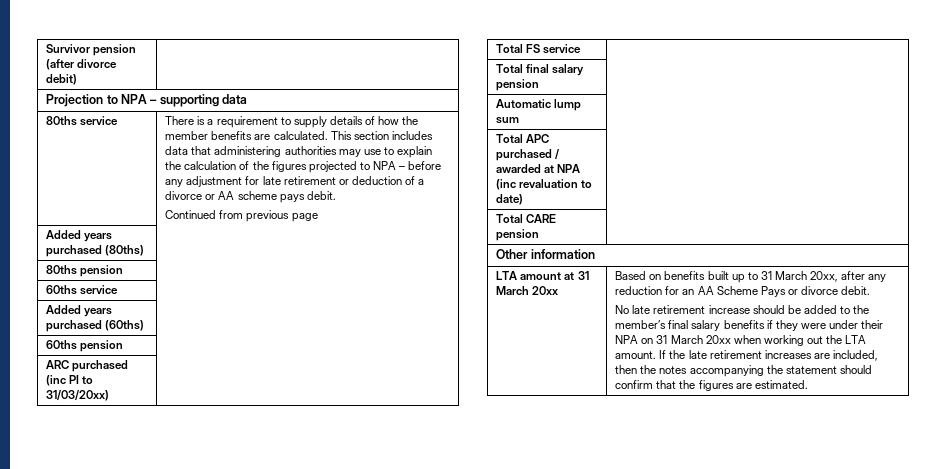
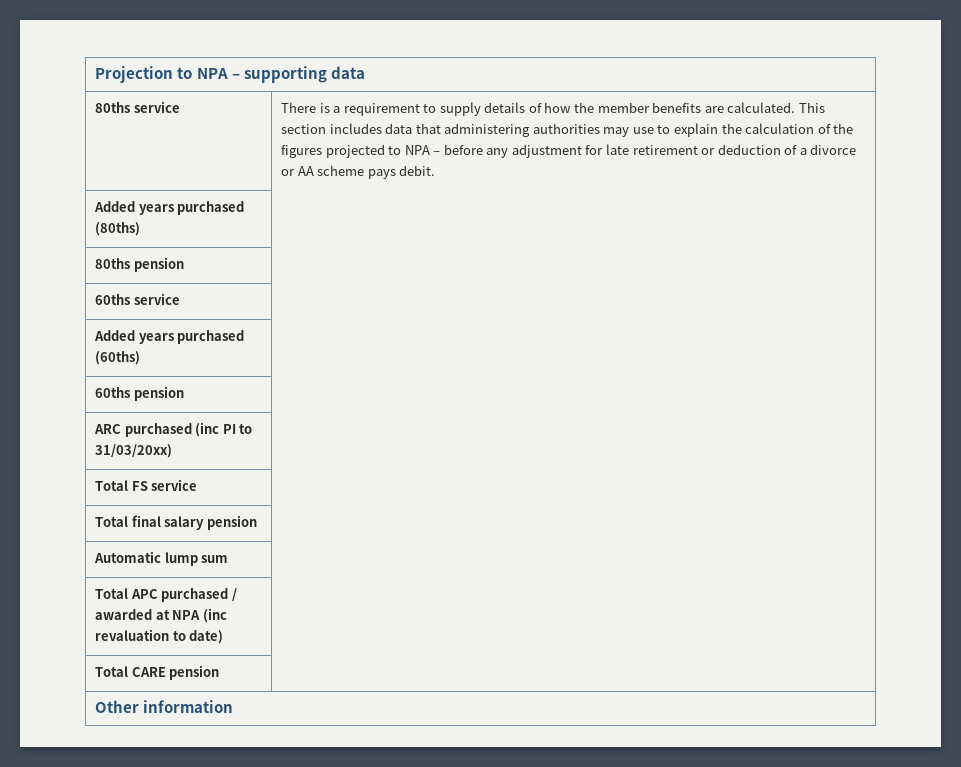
[46,44,137,56] [46,59,118,70] [46,74,78,85] Survivor pension (after divorce debit) | // -> (95, 74) none
[165,210,318,222] // Continued from previous page -> (436, 170) none
[496,271,589,280] [496,286,559,295] [615,271,887,283] [615,286,871,297] [615,305,870,314] [615,320,884,331] [615,335,867,346] [615,350,878,361] [615,365,872,377] [615,380,808,391] // LTA amount at 31 March 20xx | Based on benefits built up to 31 March 20xx, after any reduction for an AA Scheme Pays or divorce debit. // No late retirement increase should be added to the member’s final salary benefits if they were under their NPA on 31 March 20xx when working out the LTA amount. If the late retirement increases are included, then the notes accompanying the statement should confirm that the figures are estimated. -> (234, 706) none

